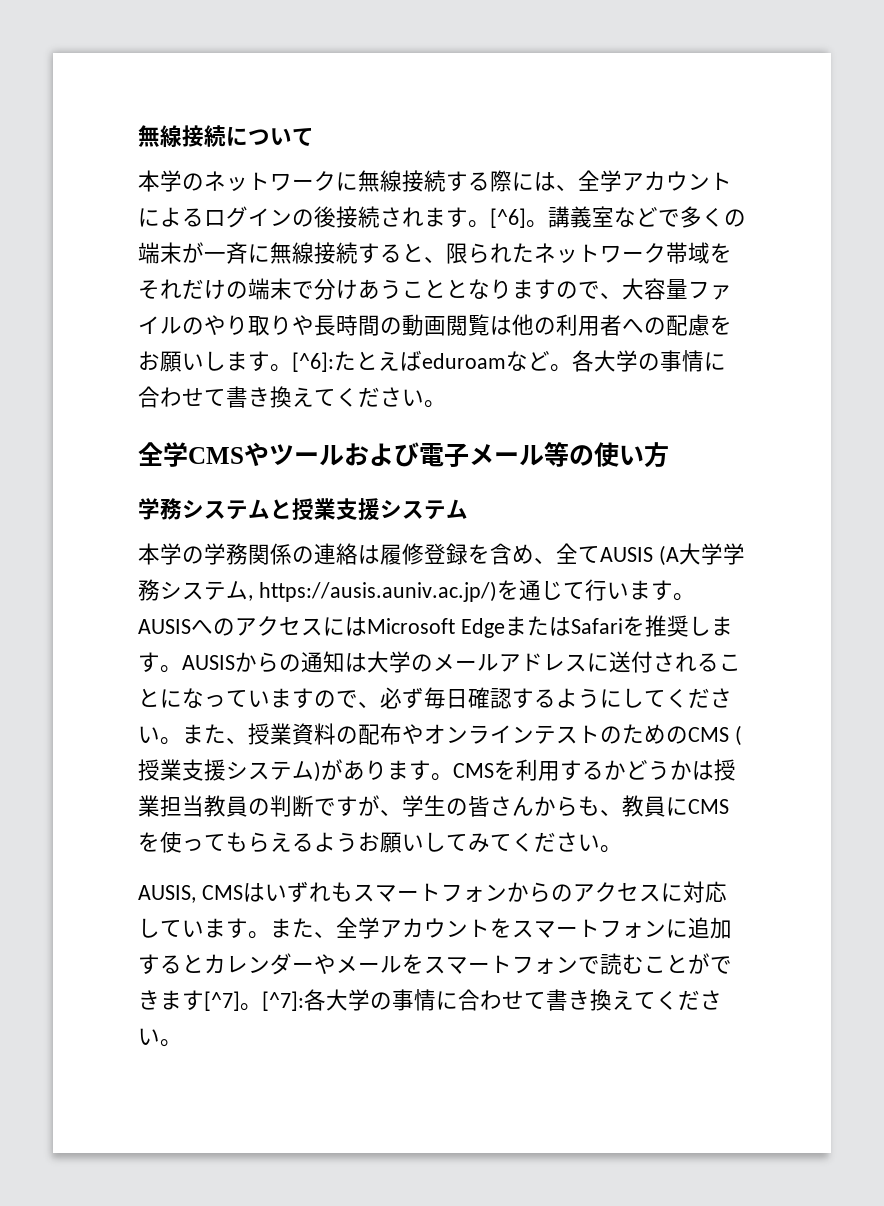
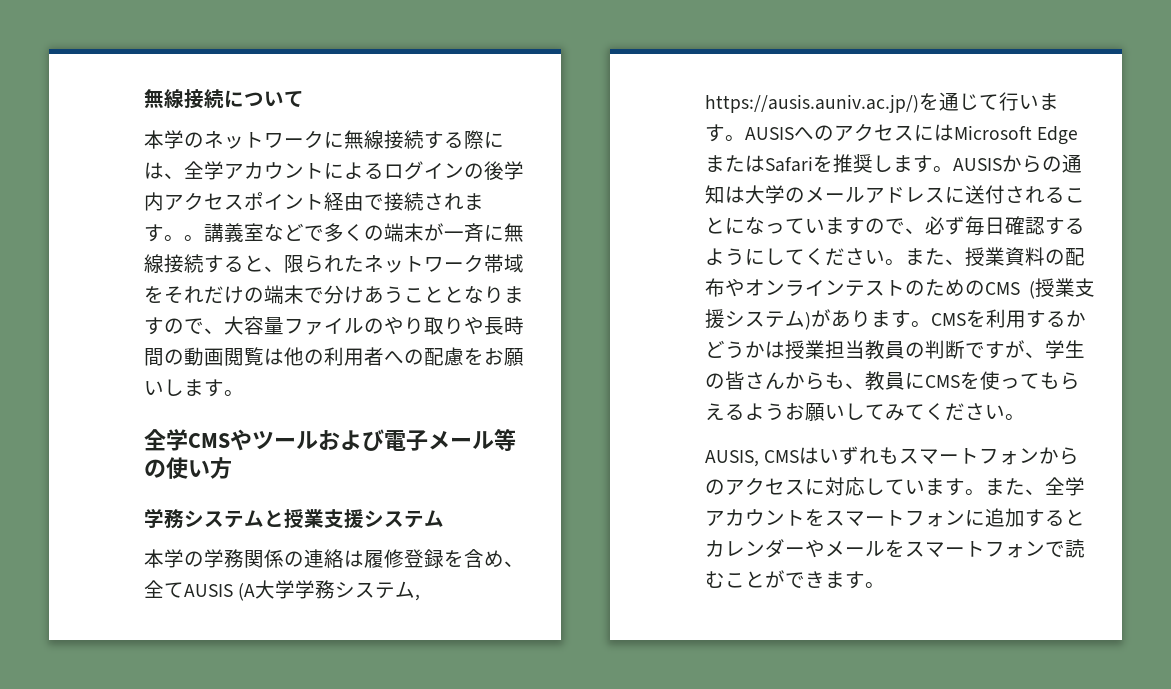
(336, 217) none -> [504,161,524,180] [144,192,384,211] 学内アクセスポイント経由で
[490,208,526,228] [^6] -> (184, 238) none
[292,350,726,372] [138,386,446,408] [^6]:たとえばeduroamなど。各大学の事情に合わせて書き換えてください。 -> (244, 393) none
[204,989,722,1011] [138,1028,160,1045] [^7]。[^7]:各大学の事情に合わせて書き換えてください -> (865, 580) none

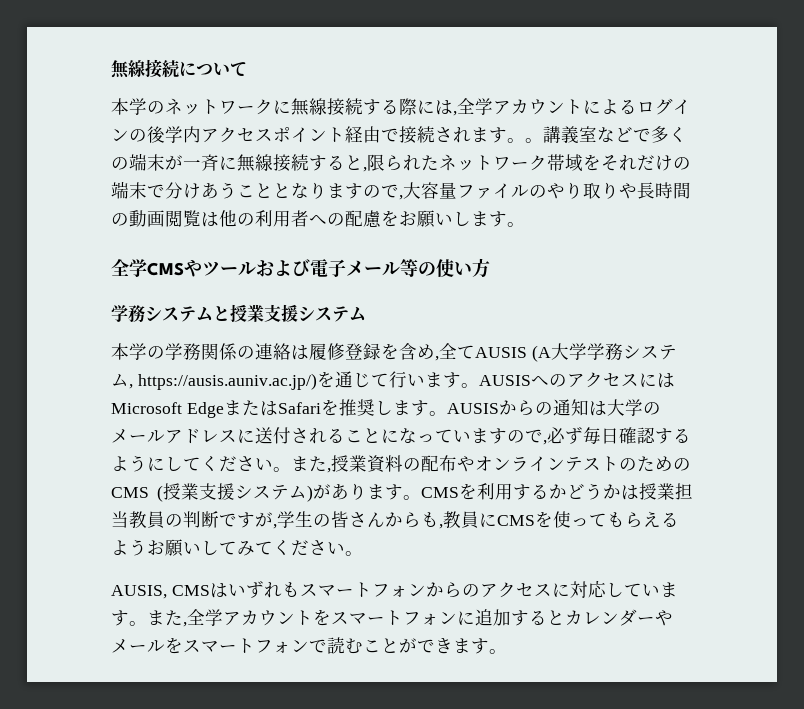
[164,173,184,179] 、 -> [453,111,457,116] ,
[264,266,284,272] 、 -> [363,167,367,172] ,
[204,328,224,334] 、 -> [399,195,403,200] ,
[504,561,524,567] 、 -> [435,356,439,361] ,
[905,228,925,234] 、 -> [543,440,547,445] ,
[945,259,965,265] 、 -> [327,468,331,473] ,
[1025,352,1045,358] 、 -> [273,524,277,529] ,
[845,383,865,389] 、 -> [439,524,443,529] ,
[1025,489,1045,495] 、 -> [183,622,187,627] ,

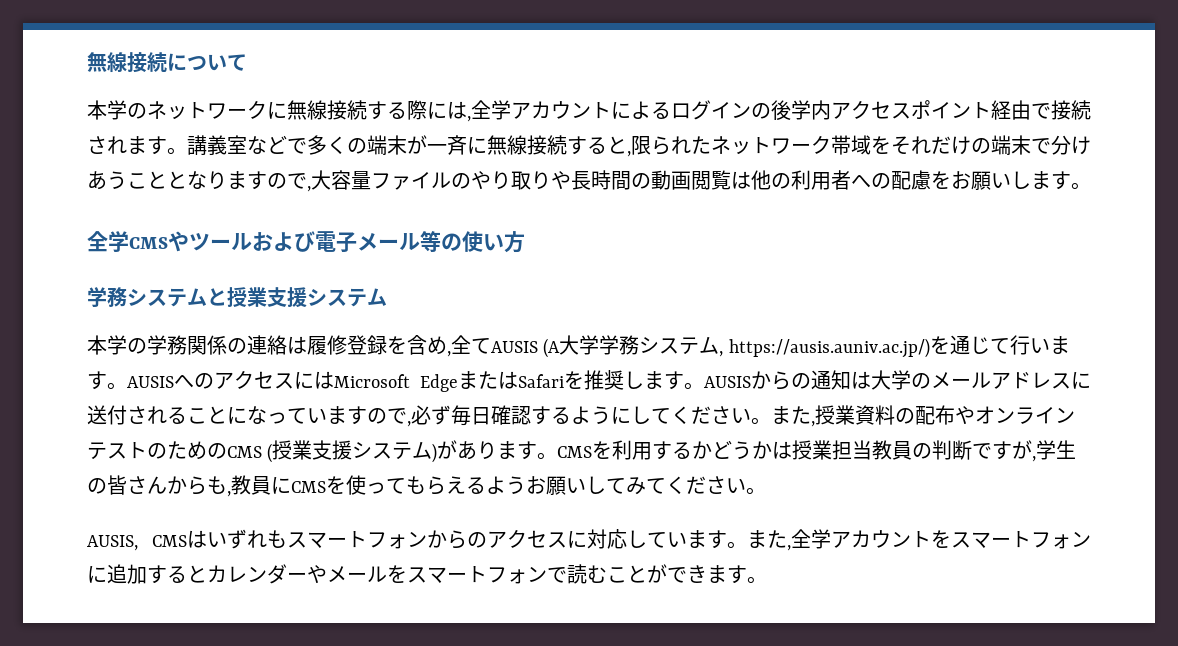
[525,138,543,143] 。 -> (187, 151) none

